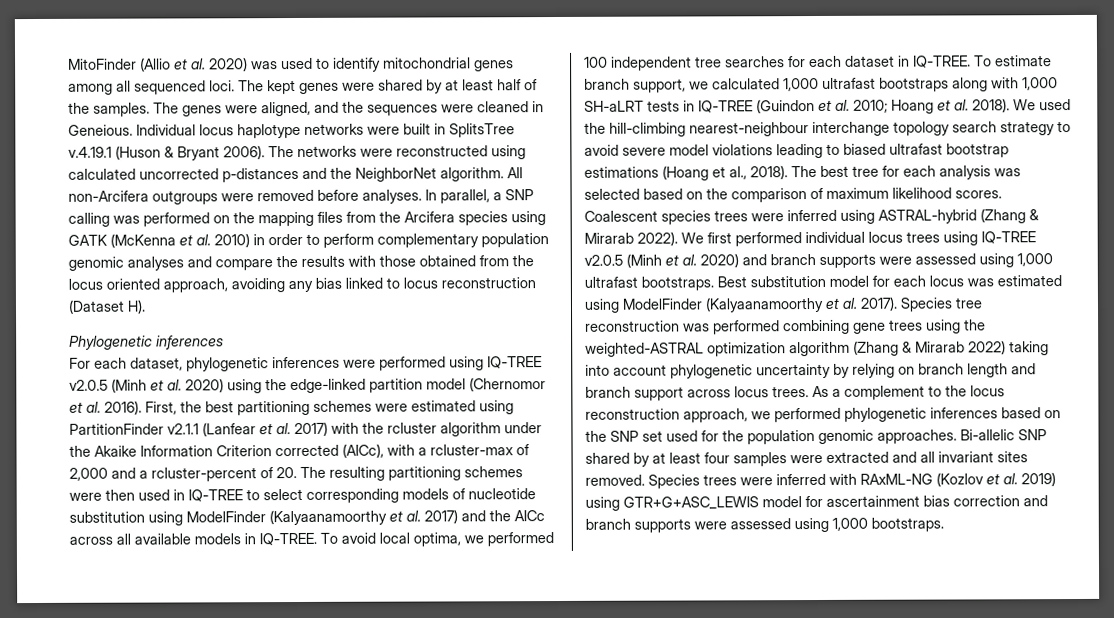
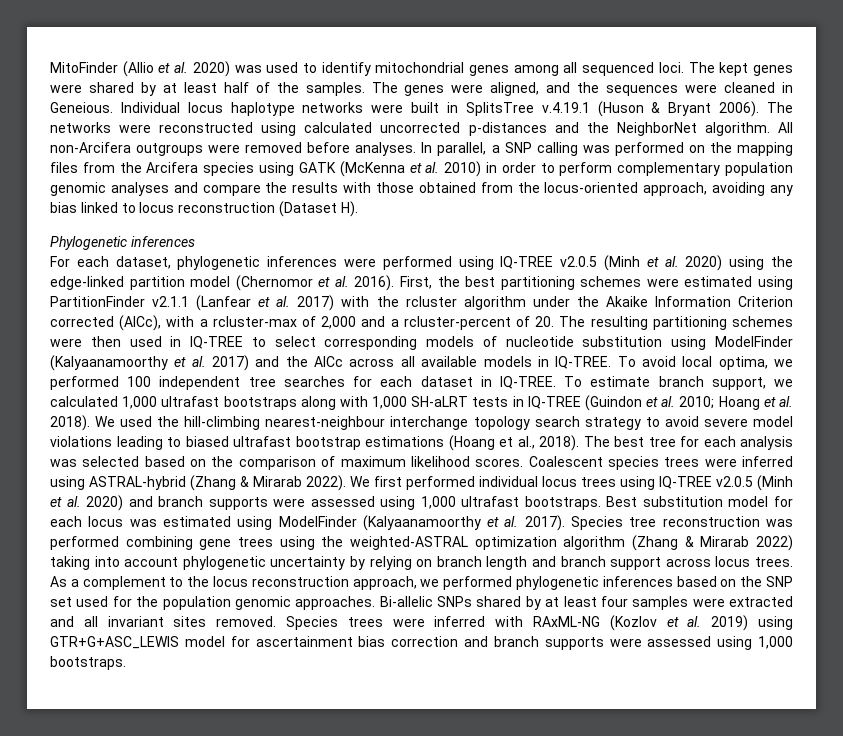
[68,278,160,290] locus oriented -> [544,182,639,193] locus-oriented
[1018,429,1047,441] SNP -> [437,596,472,607] SNPs

